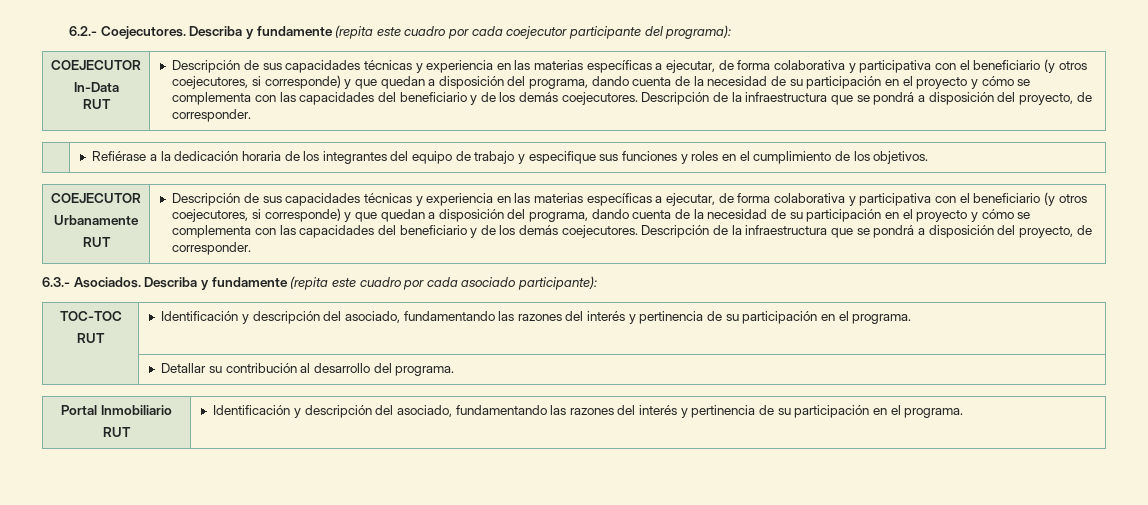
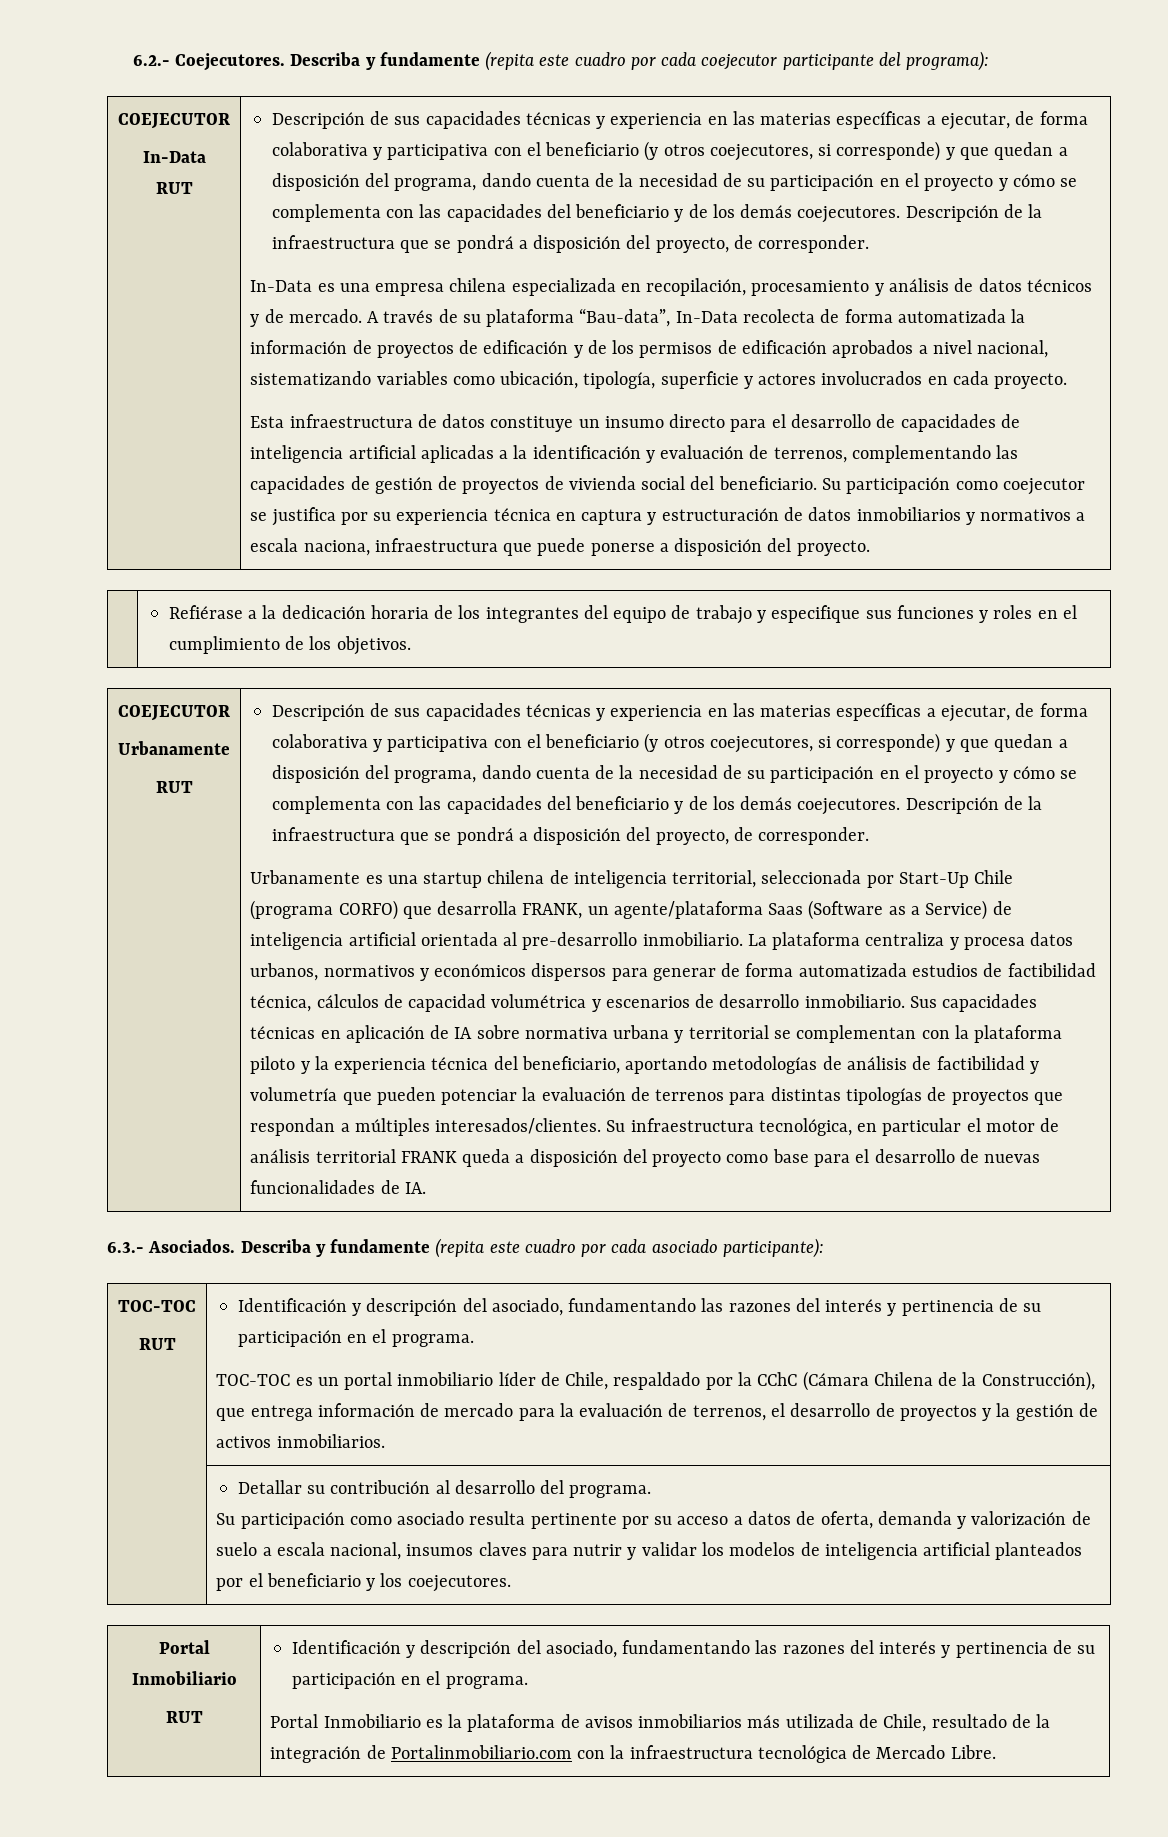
(252, 115) none -> [250,278,1092,296] [250,308,1026,327] [250,340,1049,358] [250,371,1068,389] [250,414,1020,432] [250,445,1019,463] [250,476,1085,495] [250,507,1086,526] [250,538,870,556] // In-Data es una empresa chilena especializada en recopilación, procesamiento y análisis de datos técnicos y de mercado. A través de su plataforma “Bau-data”, In-Data recolecta de forma automatizada la información de proyectos de edificación y de los permisos de edificación aprobados a nivel nacional, sistematizando variables como ubicación, tipología, superficie y actores involucrados en cada proyecto. // Esta infraestructura de datos constituye un insumo directo para el desarrollo de capacidades de inteligencia artificial aplicadas a la identificación y evaluación de terrenos, complementando las capacidades de gestión de proyectos de vivienda social del beneficiario. Su participación como coejecutor se justifica por su experiencia técnica en captura y estructuración de datos inmobiliarios y normativos a escala naciona, infraestructura que puede ponerse a disposición del proyecto.
(252, 248) none -> [250,870,1014,888] [250,900,1012,920] [250,932,1074,950] [250,963,1096,981] [250,994,1038,1012] [250,1025,1063,1043] [250,1056,1039,1074] [250,1087,1063,1105] [250,1118,1060,1136] [250,1149,1041,1167] [250,1180,426,1194] // Urbanamente es una startup chilena de inteligencia territorial, seleccionada por Start-Up Chile (programa CORFO) que desarrolla FRANK, un agente/plataforma Saas (Software as a Service) de inteligencia artificial orientada al pre-desarrollo inmobiliario. La plataforma centraliza y procesa datos urbanos, normativos y económicos dispersos para generar de forma automatizada estudios de factibilidad técnica, cálculos de capacidad volumétrica y escenarios de desarrollo inmobiliario. Sus capacidades técnicas en aplicación de IA sobre normativa urbana y territorial se complementan con la plataforma piloto y la experiencia técnica del beneficiario, aportando metodologías de análisis de factibilidad y volumetría que pueden potenciar la evaluación de terrenos para distintas tipologías de proyectos que respondan a múltiples interesados/clientes. Su infraestructura tecnológica, en particular el motor de análisis territorial FRANK queda a disposición del proyecto como base para el desarrollo de nuevas funcionalidades de IA.
(912, 319) none -> [216,1371,1095,1391] [216,1403,1098,1421] [216,1434,385,1448] // TOC-TOC es un portal inmobiliario líder de Chile, respaldado por la CChC (Cámara Chilena de la Construcción), que entrega información de mercado para la evaluación de terrenos, el desarrollo de proyectos y la gestión de activos inmobiliarios.
(455, 371) none -> [216,1511,1091,1529] [216,1542,1083,1560] [216,1573,511,1592] // Su participación como asociado resulta pertinente por su acceso a datos de oferta, demanda y valorización de suelo a escala nacional, insumos claves para nutrir y validar los modelos de inteligencia artificial planteados por el beneficiario y los coejecutores.
(964, 413) none -> [270,1714,1051,1732] [270,1745,996,1763] // Portal Inmobiliario es la plataforma de avisos inmobiliarios más utilizada de Chile, resultado de la integración de Portalinmobiliario.com con la infraestructura tecnológica de Mercado Libre.

